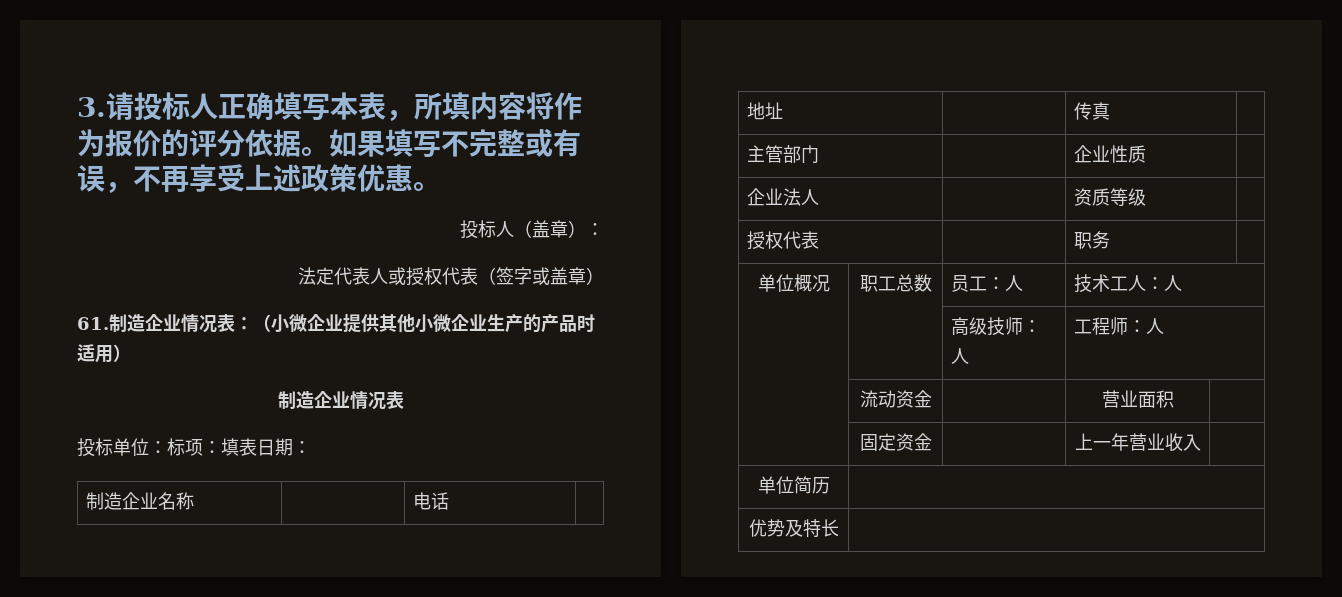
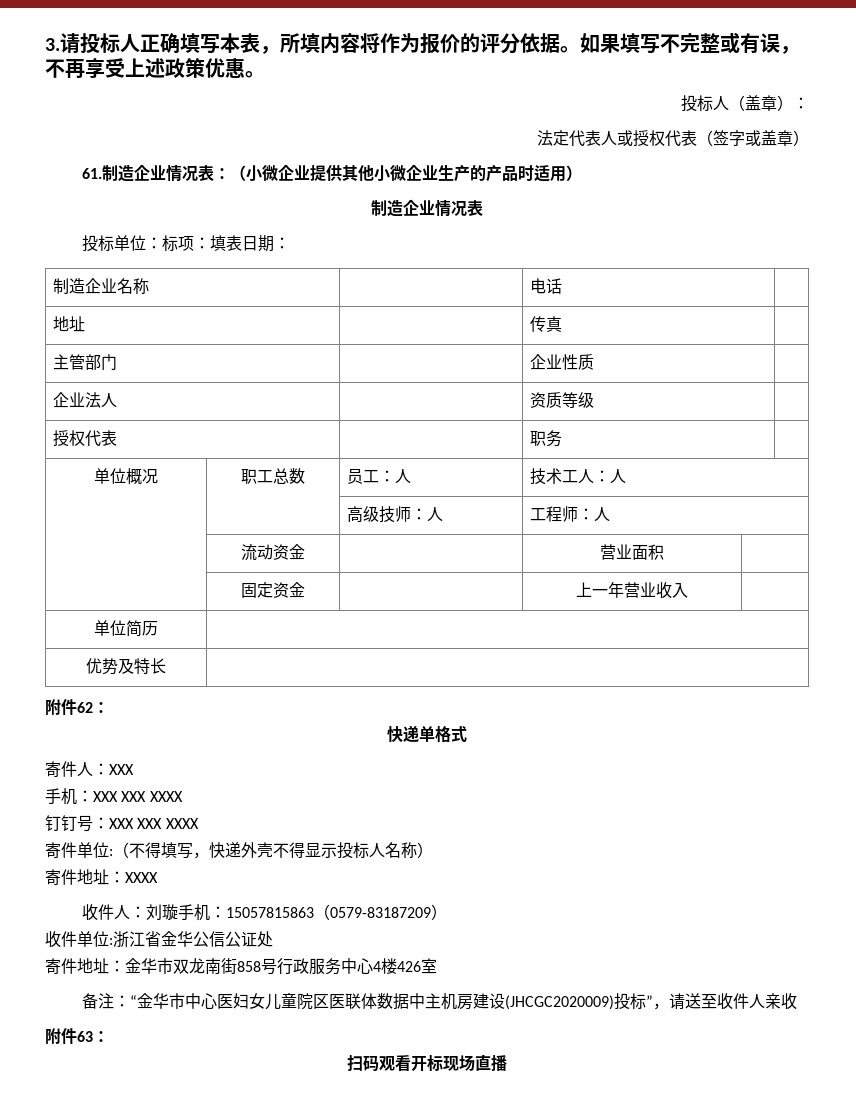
(839, 528) none -> [45,699,109,715] [387,725,467,743] [45,761,134,778] [45,788,183,805] [45,815,199,832] [45,842,433,859] [45,869,158,886] [81,904,447,921] [45,931,273,948] [45,958,437,975] [81,993,797,1010] [45,1028,109,1044] [347,1054,507,1072] // 附件62： // 快递单格式 // 寄件人：XXX // 手机：XXX XXX XXXX // 钉钉号：XXX XXX XXXX // 寄件单位:（不得填写，快递外壳不得显示投标人名称） // 寄件地址：XXXX // 收件人：刘璇手机：15057815863（0579-83187209） // 收件单位:浙江省金华公信公证处 // 寄件地址：金华市双龙南街858号行政服务中心4楼426室 // 备注：“金华市中心医妇女儿童院区医联体数据中主机房建设(JHCGC2020009)投标”，请送至收件人亲收 // 附件63： // 扫码观看开标现场直播

